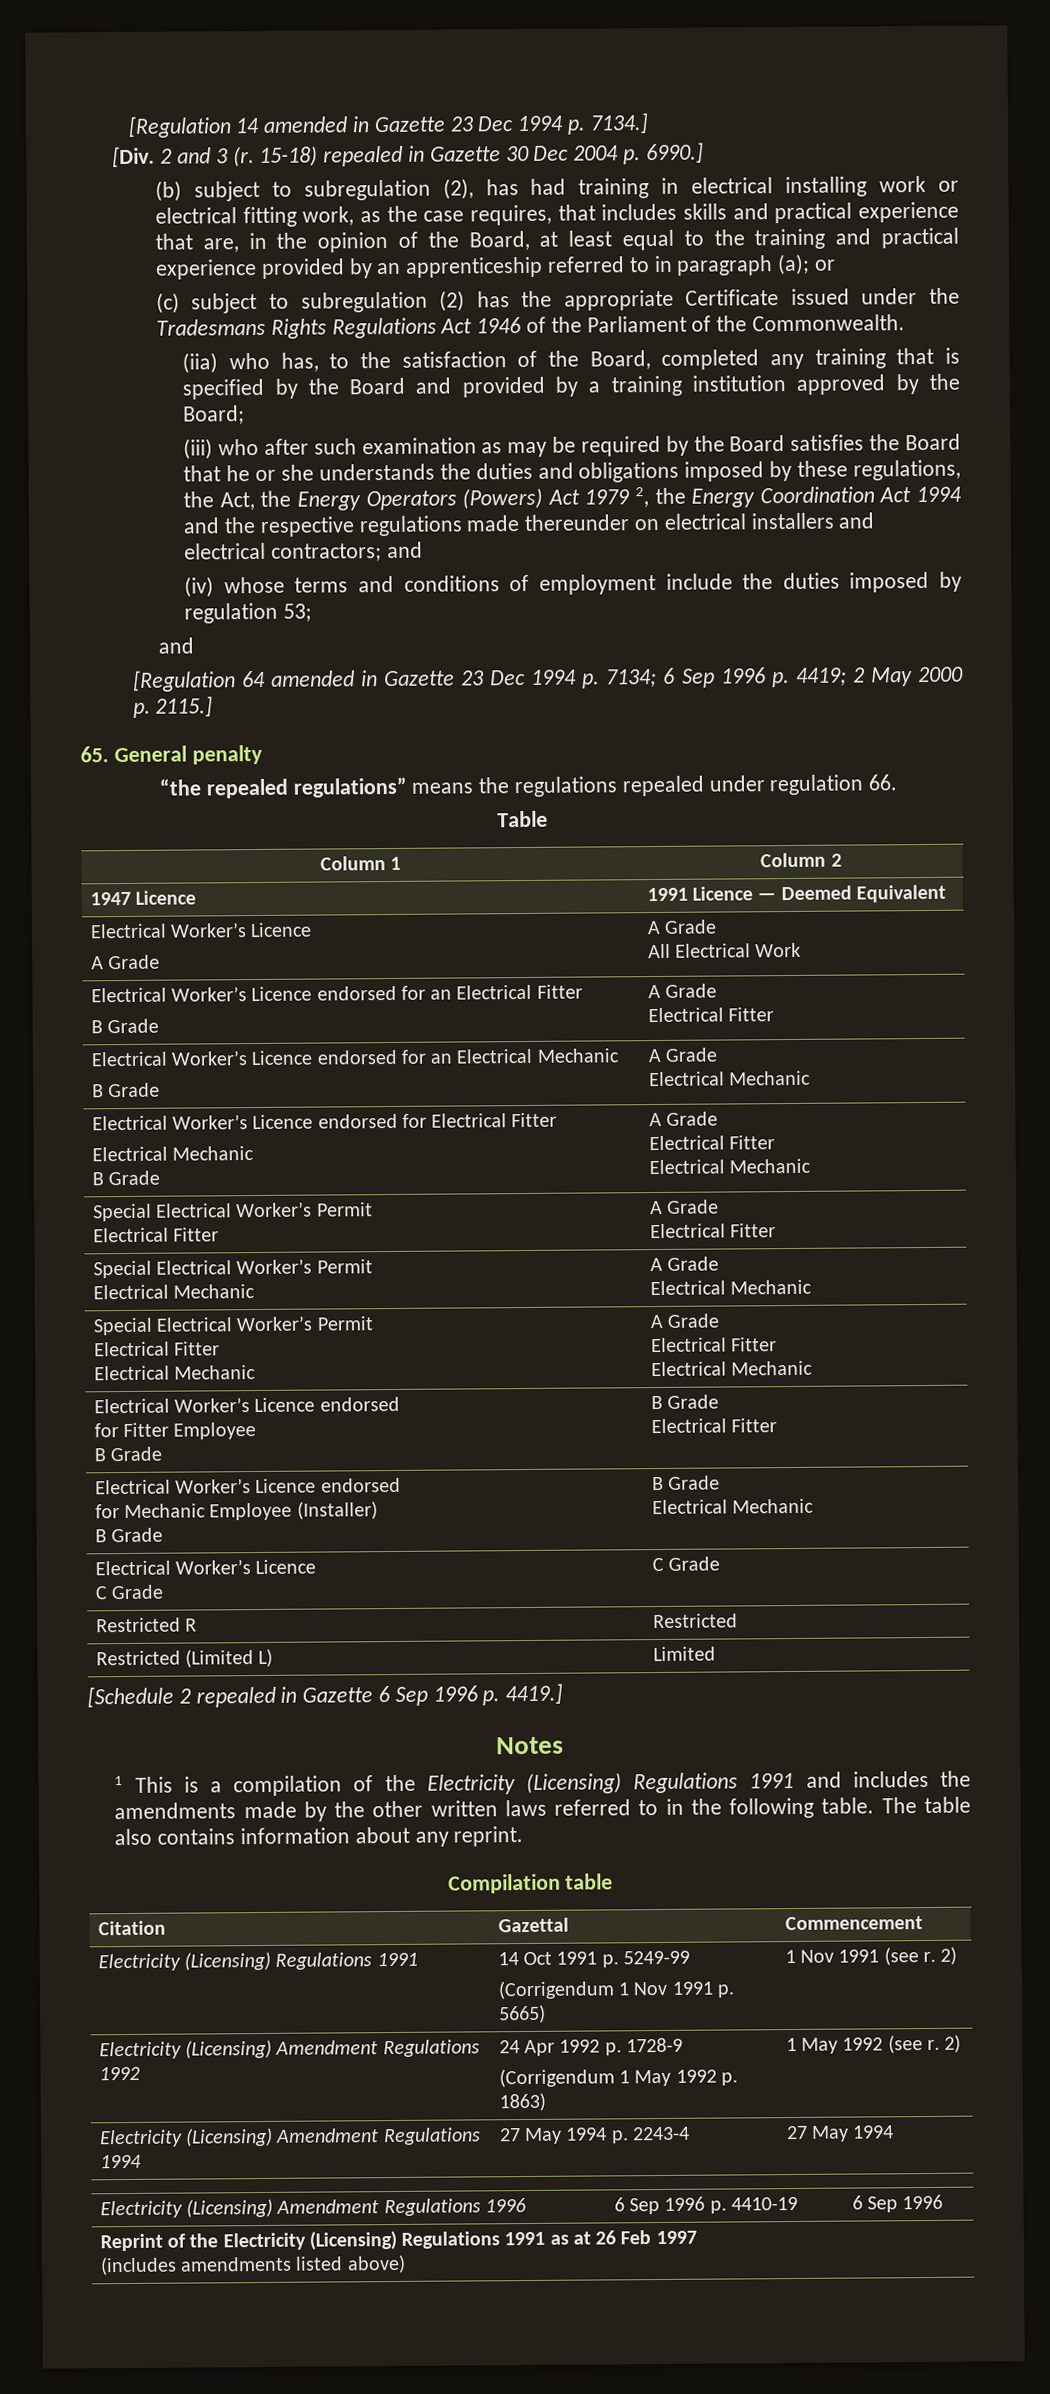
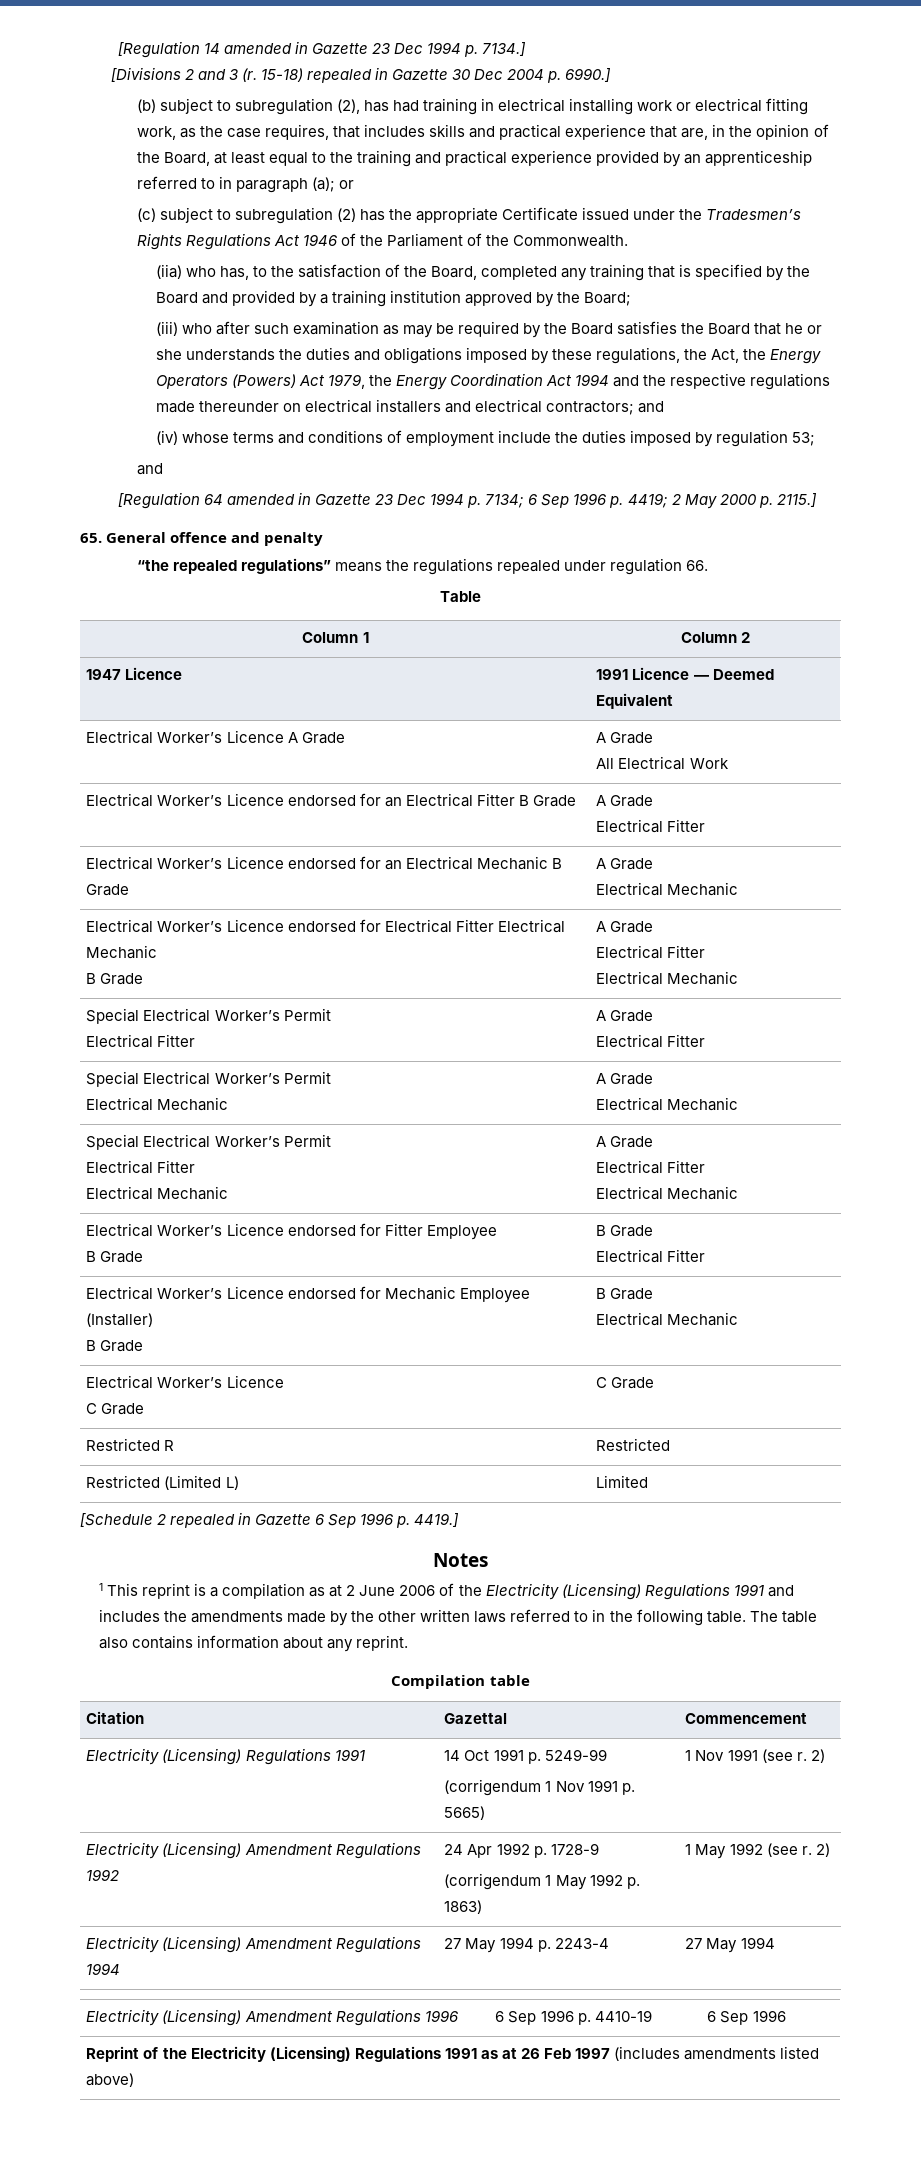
[112,146,156,168] [Div. -> [110,67,181,82] [Divisions
[155,318,266,336] Tradesmans -> [706,209,802,220] Tradesmen’s
[584,487,649,508] 1979 2, -> [327,374,365,389] 1979,
(187, 754) none -> [170,532,261,543] offence and
(313, 930) // -> (284, 736) none
(583, 991) // -> (515, 799) none
(619, 1055) // -> (548, 863) none
(558, 1120) // -> (494, 925) none
(400, 1404) // -> (356, 1230) none
(401, 1485) // -> (356, 1293) none
(173, 1784) none -> [142,1583,191,1599] reprint
(343, 1786) none -> [309,1585,436,1597] as at 2 June 2006
[497,1980,615,2000] (Corrigendum -> [444,1779,542,1796] (corrigendum
[498,2068,615,2088] (Corrigendum -> [444,1873,542,1890] (corrigendum
(697, 2237) // -> (610, 2053) none

